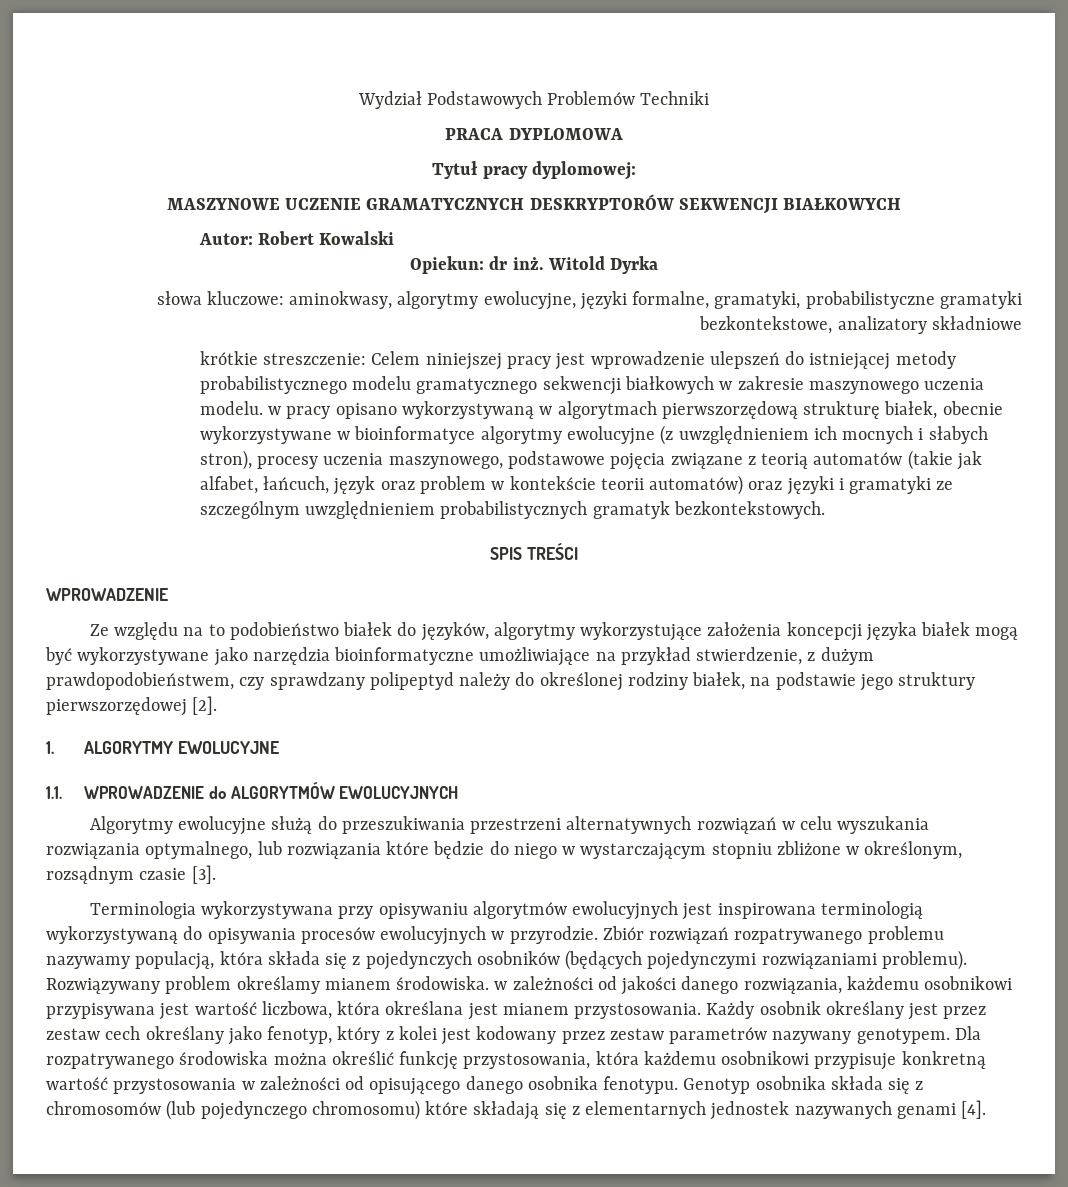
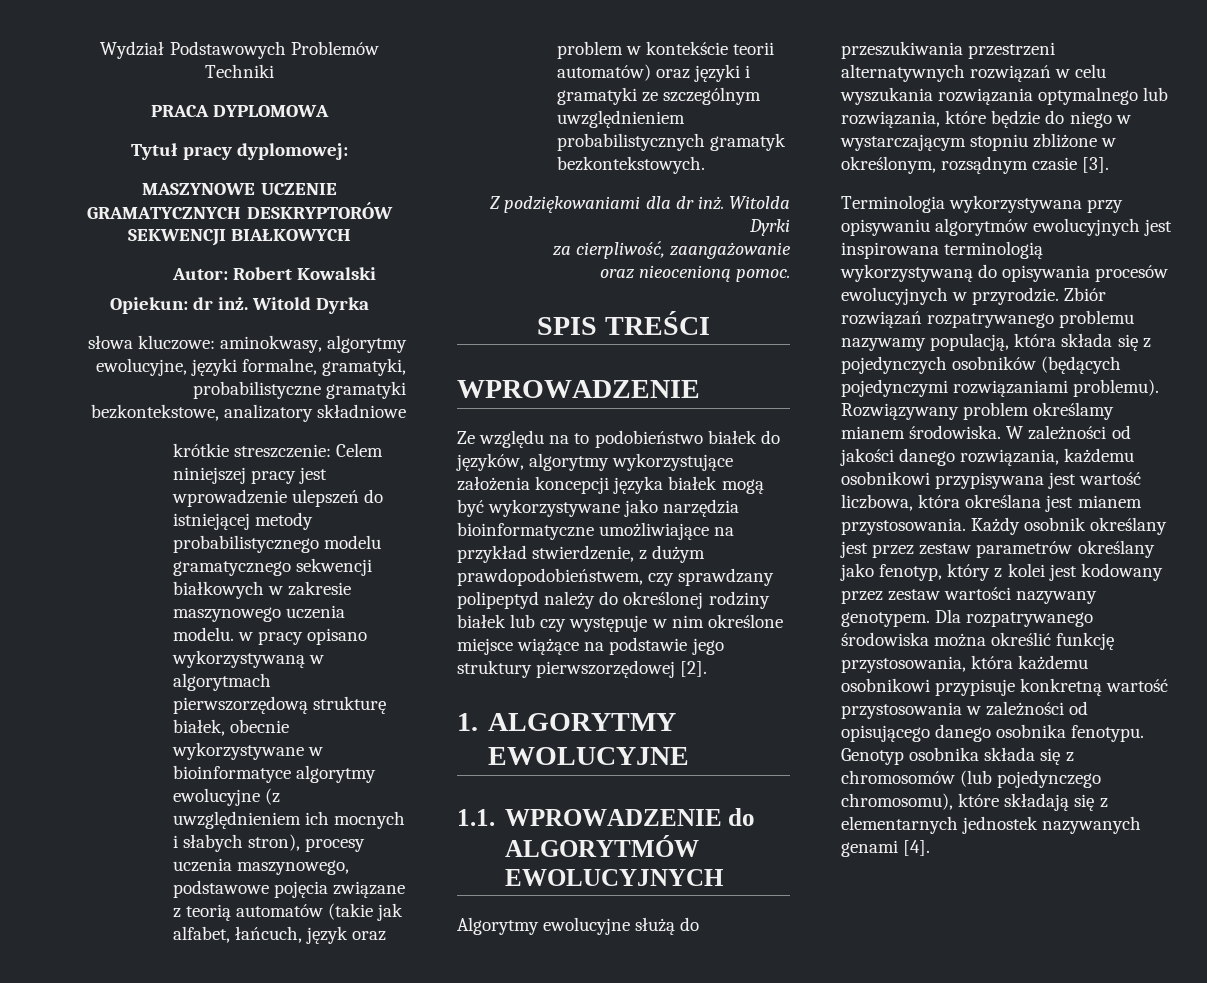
(826, 510) none -> [490,196,790,213] [749,219,790,236] [552,241,791,259] [599,265,790,282] // Z podziękowaniami dla dr inż. Witolda Dyrki // za cierpliwość, zaangażowanie // oraz nieocenioną pomoc.
[692,672,746,690] białek, -> [457,614,783,632] [457,638,580,655] białek lub czy występuje w nim określone miejsce wiążące
[145,841,381,859] optymalnego, lub rozwiązania -> [1038,87,1169,105] [841,111,940,128] optymalnego lub rozwiązania,
[494,981,508,990] w -> [1006,426,1024,439] W
[105,1026,141,1040] cech -> [976,541,1073,558] parametrów
[669,1027,768,1044] parametrów -> [944,587,1012,600] wartości
[311,1100,420,1120] chromosomu) -> [841,793,953,810] chromosomu),

